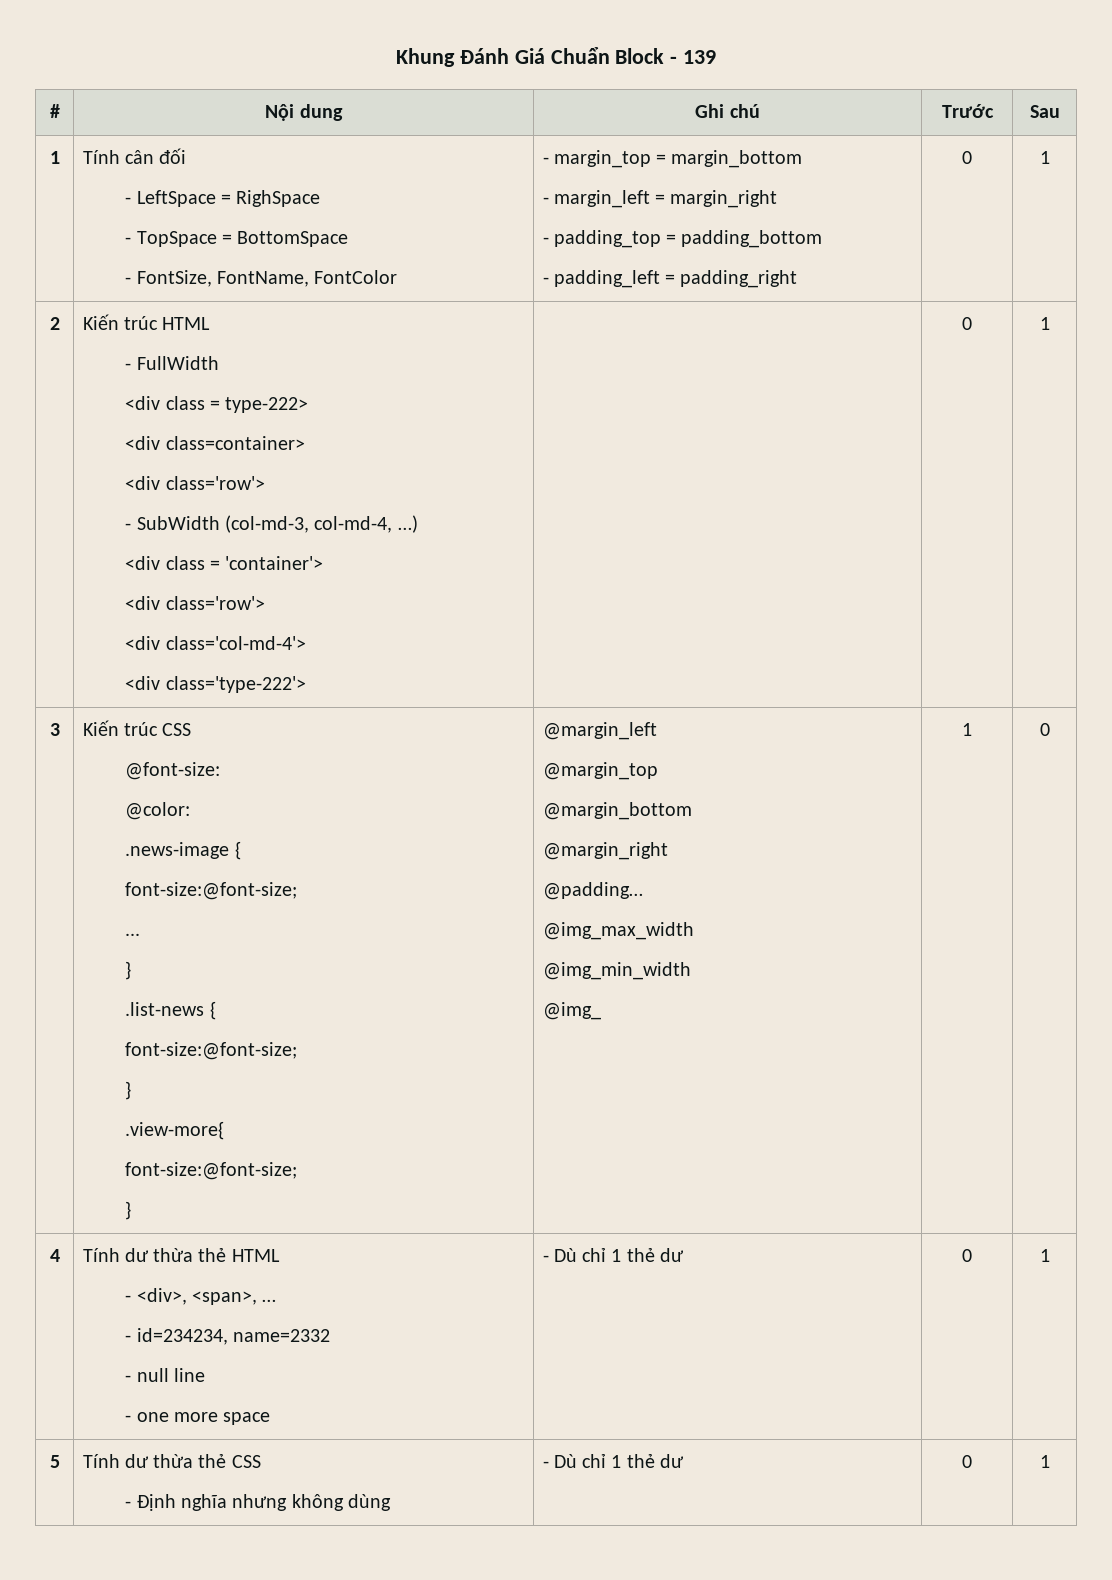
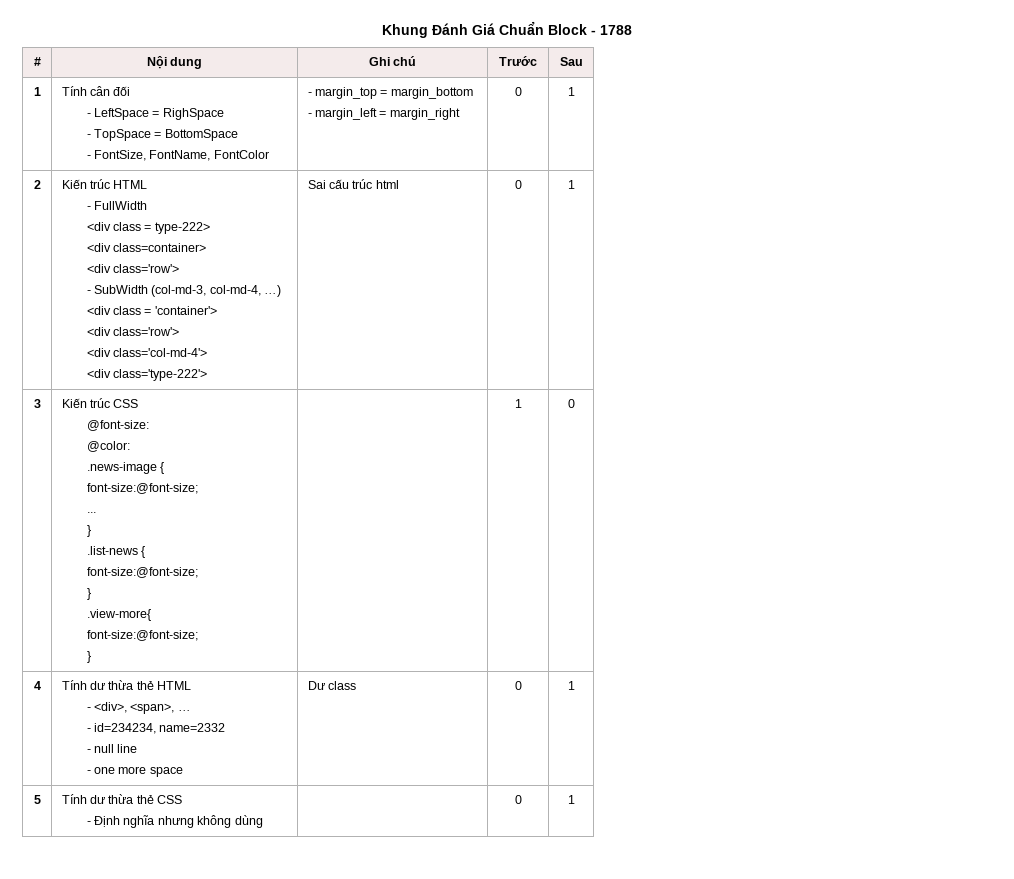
[682,50,716,64] 139 -> [600,25,632,35] 1788
[542,230,823,248] [542,270,798,288] // - padding_top = padding_bottom // - padding_left = padding_right -> (460, 114) none
(306, 684) none -> [307,179,399,189] Sai cấu trúc html
[542,722,657,740] [542,762,658,780] [542,802,692,820] [542,842,668,860] [542,882,643,900] [542,922,694,940] [542,962,691,980] [542,1002,601,1020] @margin_left // @margin_top // @margin_bottom // @margin_right // @padding… // @img_max_width // @img_min_width // @img_ -> (91, 657) none
[542,1248,684,1262] - Dù chỉ 1 thẻ dư -> [307,681,357,690] Dư class
[542,1454,684,1468] - Dù chỉ 1 thẻ dư -> (263, 821) none

